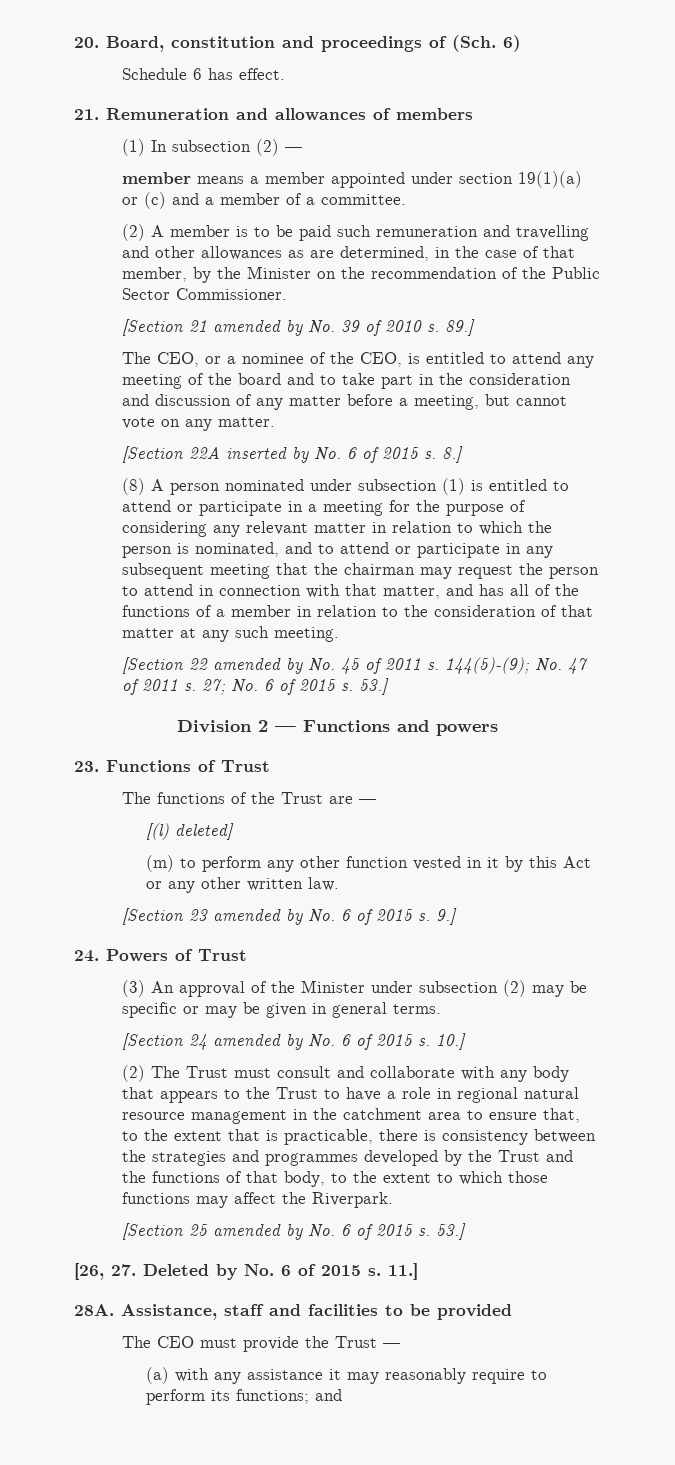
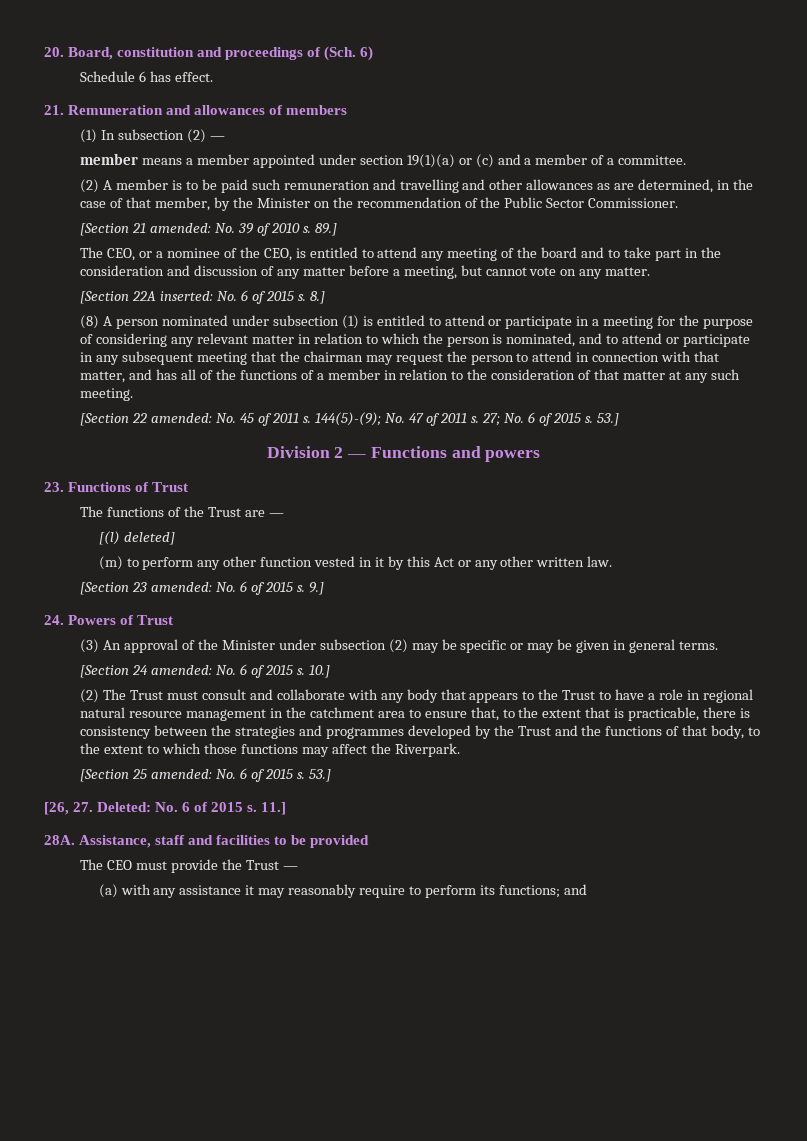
[213,320,304,336] amended by -> [150,223,212,233] amended:
[226,447,310,463] inserted by -> [160,291,214,301] inserted:
[213,658,304,674] amended by -> [151,413,213,423] amended:
[213,909,304,925] amended by -> [151,582,213,592] amended:
[213,1034,304,1050] amended by -> [151,665,213,675] amended:
[213,1224,304,1240] amended by -> [151,769,213,779] amended:
[143,1264,237,1280] Deleted by -> [97,802,152,812] Deleted:

